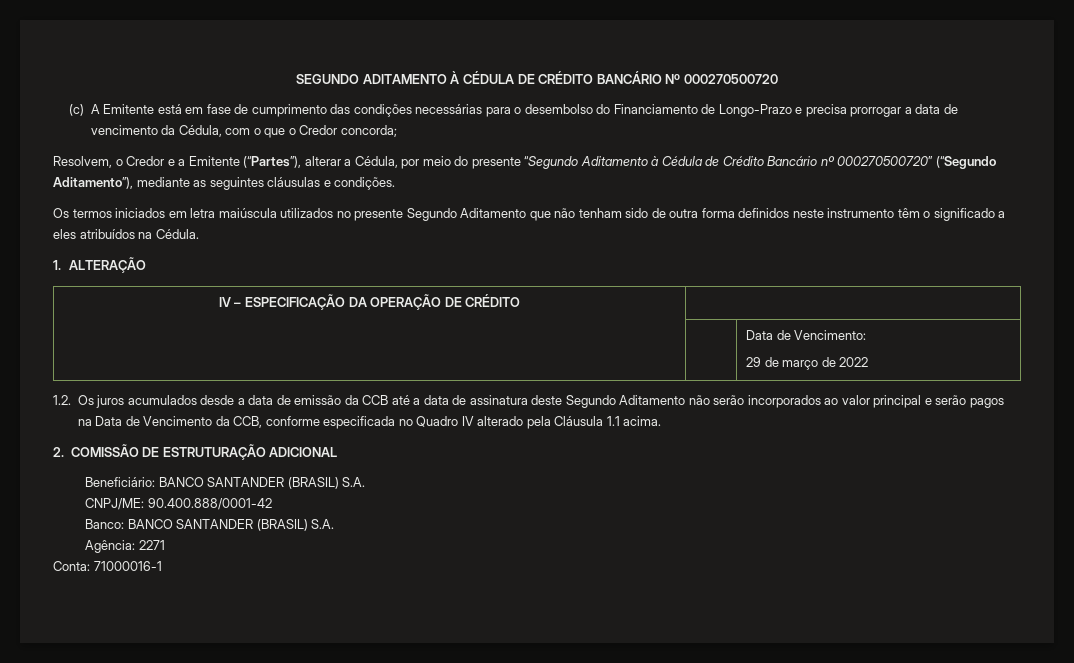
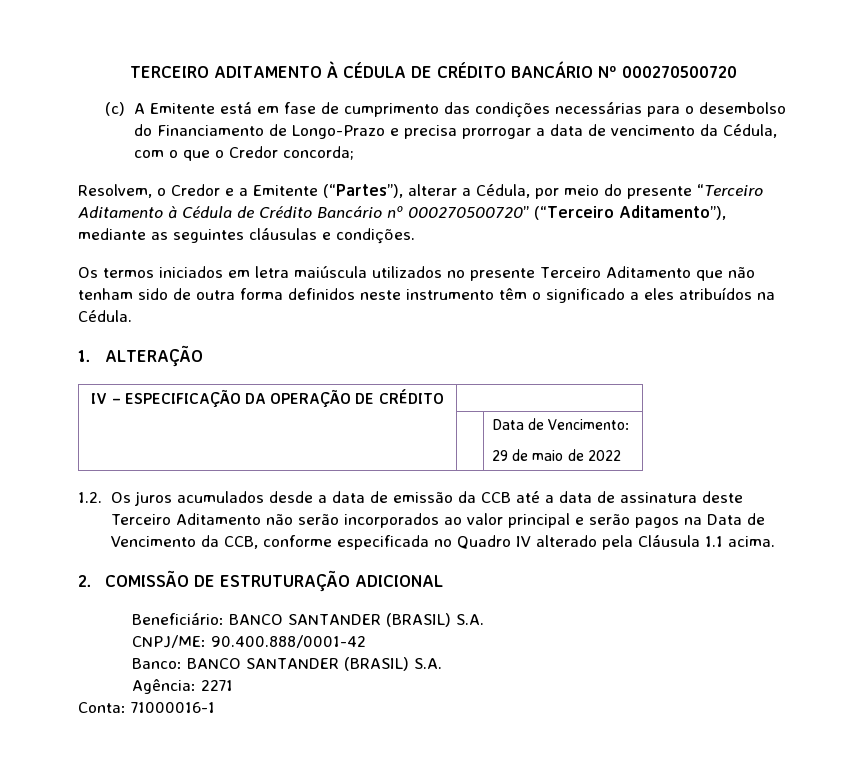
[296,74,360,84] SEGUNDO -> [130,66,210,78] TERCEIRO
[524,156,579,169] “Segundo -> [697,184,763,196] “Terceiro
[935,156,996,169] (“Segundo -> [534,206,614,220] (“Terceiro
[406,208,457,221] Segundo -> [540,267,601,278] Terceiro
[782,360,819,370] março -> [532,450,564,461] maio
[565,395,616,408] Segundo -> [110,514,172,525] Terceiro

